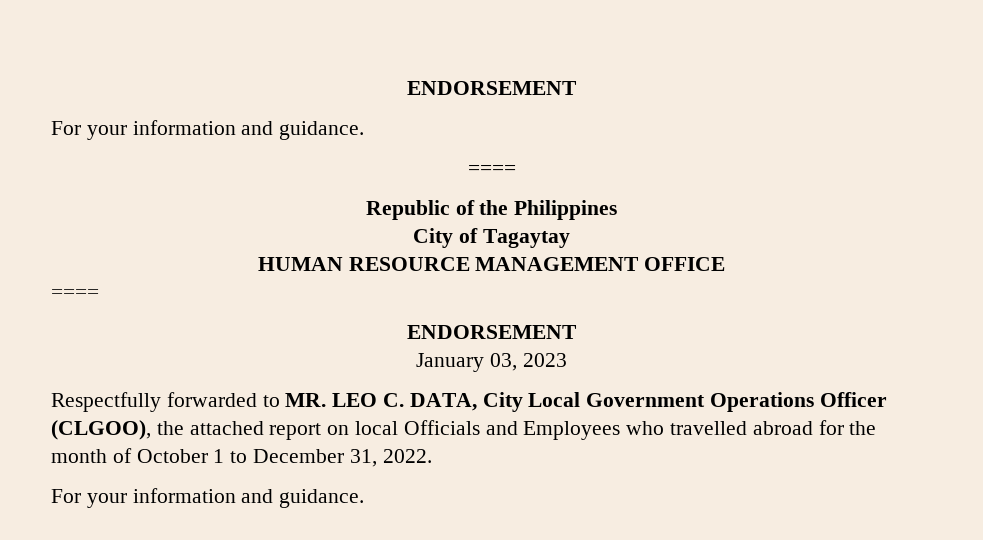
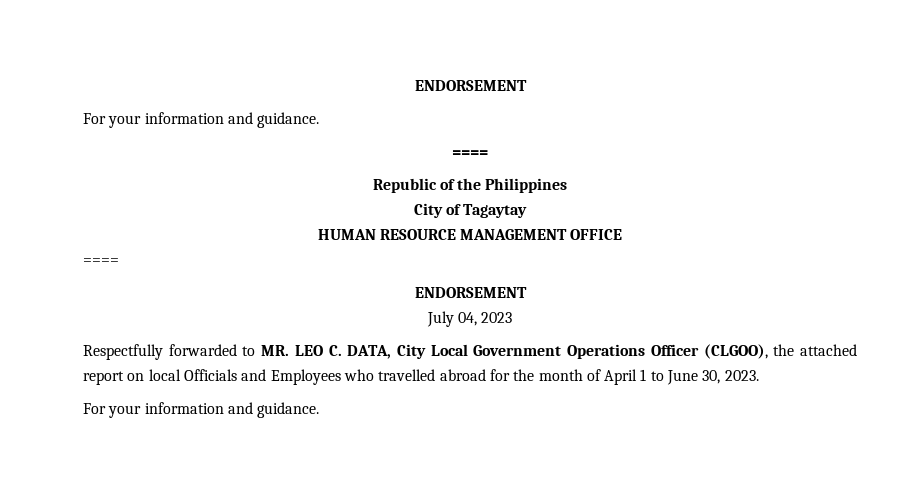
[416,353,517,372] January 03, -> [426,311,477,327] July 04,
[136,449,208,463] October -> [604,369,638,385] April
[253,449,432,467] December 31, 2022. -> [667,370,759,385] June 30, 2023.

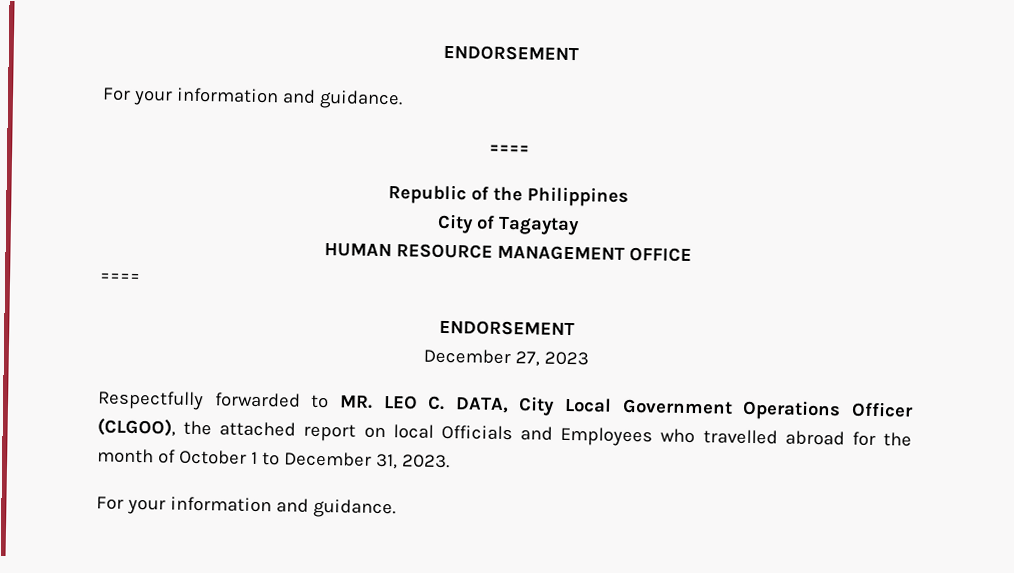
[426,311,477,327] July 04, -> [422,348,540,367] December 27,
[604,369,638,385] April -> [178,449,247,465] October
[667,370,721,385] June 30, -> [283,451,398,470] December 31,

